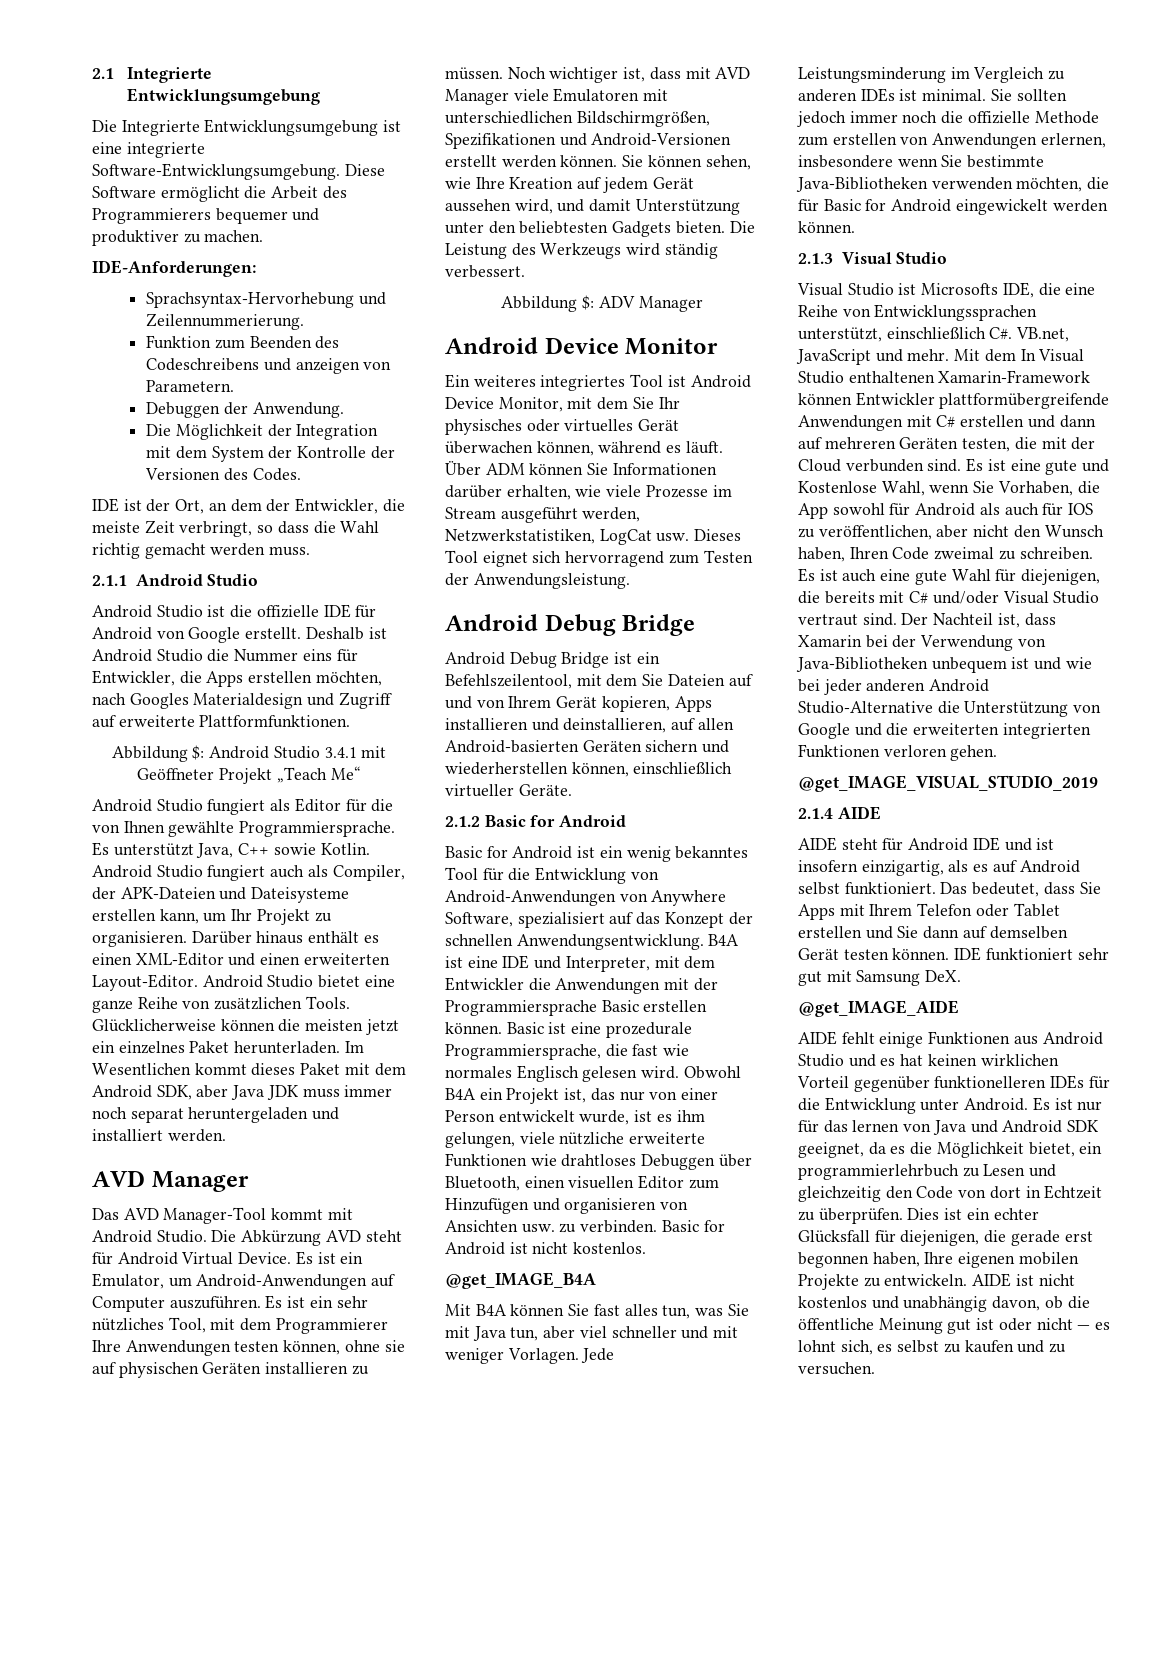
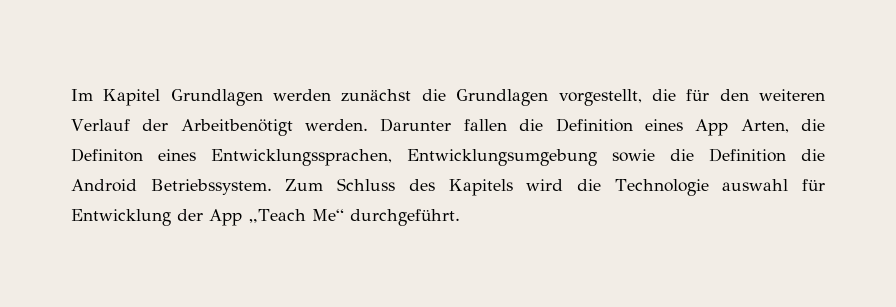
[92,67,212,83] [126,88,320,105] [92,119,402,136] [92,142,205,158] [92,163,385,180] [92,186,347,202] [92,208,320,224] [92,230,264,246] [92,260,256,277] [146,292,386,308] [146,313,305,330] [146,335,340,349] [146,358,392,374] [146,380,235,392] [146,402,344,418] [146,424,379,440] [146,446,395,462] [145,468,301,481] [92,498,405,514] [92,520,380,537] [92,543,311,559] [92,574,259,586] [92,604,377,618] [92,627,387,643] [92,649,358,662] [92,670,382,687] [92,692,392,709] [92,715,351,728] [111,745,387,762] [137,766,361,784] [92,798,394,815] [92,821,396,837] [92,842,370,858] [92,865,405,881] [92,887,350,903] [92,909,332,925] [92,931,379,947] [92,952,390,966] [92,974,395,991] [92,996,350,1013] [92,1019,399,1035] [92,1041,364,1054] [92,1063,406,1076] [92,1085,393,1100] [92,1107,340,1123] [92,1129,226,1142] [92,1170,249,1192] [92,1207,353,1224] [92,1230,402,1246] [92,1251,364,1265] [92,1273,396,1290] [92,1295,368,1312] [92,1317,388,1334] [92,1340,405,1356] [92,1362,369,1378] [445,67,751,83] [445,88,669,105] [445,111,710,127] [445,133,732,149] [445,155,751,170] [445,177,694,193] [445,199,740,215] [445,221,755,237] [445,243,718,259] [445,265,525,278] [501,295,703,312] [445,337,719,355] [445,374,751,391] [445,397,680,412] [445,419,680,435] [445,441,723,456] [445,461,717,476] [445,485,732,500] [445,507,641,523] [445,529,742,545] [445,550,753,567] [445,573,630,589] [445,614,696,636] [445,652,660,668] [445,674,753,689] [445,696,712,712] [445,718,734,733] [445,740,730,753] [445,762,733,777] [445,784,572,797] [445,815,627,827] [445,846,749,862] [445,867,659,884] [445,890,727,906] [445,912,753,928] [445,934,740,950] [445,955,716,972] [445,977,718,994] [445,1000,708,1016] [445,1022,692,1038] [445,1044,690,1060] [445,1065,741,1082] [445,1088,719,1104] [445,1110,705,1125] [445,1132,706,1148] [445,1153,752,1170] [445,1175,719,1191] [445,1198,689,1214] [445,1220,725,1233] [445,1242,647,1255] [445,1272,596,1289] [445,1304,749,1319] [445,1326,739,1341] [445,1348,615,1364] [798,67,1066,83] [798,88,1067,102] [797,111,1099,127] [798,133,1106,149] [798,155,1045,168] [796,177,1110,192] [798,199,1108,215] [798,221,855,233] [798,252,948,264] [797,282,1096,298] [798,304,1038,321] [798,327,1070,342] [796,349,1085,365] [798,370,1091,384] [798,392,1110,409] [798,415,1096,431] [798,437,1096,452] [798,458,1110,475] [798,481,1100,496] [798,503,1094,519] [798,525,1104,540] [798,547,1093,562] [798,568,1101,585] [798,591,1100,604] [798,613,1056,628] [798,635,1046,651] [796,657,1092,673] [798,679,990,695] [798,701,1102,717] [798,723,1091,739] [798,744,998,761] [798,775,1098,792] [798,806,881,820] [798,837,1055,851] [798,860,1080,876] [798,882,1101,897] [798,903,1060,920] [798,926,1068,939] [798,947,1109,961] [798,970,962,986] [798,1000,959,1017] [798,1031,1103,1048] [798,1054,1059,1067] [797,1075,1110,1092] [798,1097,1103,1114] [798,1120,1100,1135] [798,1142,1103,1158] [798,1164,1057,1180] [798,1185,1103,1202] [798,1208,1039,1224] [798,1230,1093,1246] [798,1252,1079,1268] [798,1273,1075,1290] [798,1296,1090,1312] [798,1318,1111,1334] [798,1340,1067,1355] [798,1362,875,1375] 2.1 Integrierte Entwicklungsumgebung // Die Integrierte Entwicklungsumgebung ist eine integrierte Software-Entwicklungsumgebung. Diese Software ermöglicht die Arbeit des Programmierers bequemer und produktiver zu machen. // IDE-Anforderungen: // Sprachsyntax-Hervorhebung und Zeilennummerierung. // Funktion zum Beenden des Codeschreibens und anzeigen von Parametern. // Debuggen der Anwendung. // Die Möglichkeit der Integration mit dem System der Kontrolle der Versionen des Codes. // IDE ist der Ort, an dem der Entwickler, die meiste Zeit verbringt, so dass die Wahl richtig gemacht werden muss. // 2.1.1 Android Studio // Android Studio ist die offizielle IDE für Android von Google erstellt. Deshalb ist Android Studio die Nummer eins für Entwickler, die Apps erstellen möchten, nach Googles Materialdesign und Zugriff auf erweiterte Plattformfunktionen. // Abbildung $: Android Studio 3.4.1 mit Geöffneter Projekt „Teach Me“ // Android Studio fungiert als Editor für die von Ihnen gewählte Programmiersprache. Es unterstützt Java, C++ sowie Kotlin. Android Studio fungiert auch als Compiler, der APK-Dateien und Dateisysteme erstellen kann, um Ihr Projekt zu organisieren. Darüber hinaus enthält es einen XML-Editor und einen erweiterten Layout-Editor. Android Studio bietet eine ganze Reihe von zusätzlichen Tools. Glücklicherweise können die meisten jetzt ein einzelnes Paket herunterladen. Im Wesentlichen kommt dieses Paket mit dem Android SDK, aber Java JDK muss immer noch separat heruntergeladen und installiert werden. // AVD Manager // Das AVD Manager-Tool kommt mit Android Studio. Die Abkürzung AVD steht für Android Virtual Device. Es ist ein Emulator, um Android-Anwendungen auf Computer auszuführen. Es ist ein sehr nützliches Tool, mit dem Programmierer Ihre Anwendungen testen können, ohne sie auf physischen Geräten installieren zu müssen. Noch wichtiger ist, dass mit AVD Manager viele Emulatoren mit unterschiedlichen Bildschirmgrößen, Spezifikationen und Android-Versionen erstellt werden können. Sie können sehen, wie Ihre Kreation auf jedem Gerät aussehen wird, und damit Unterstützung unter den beliebtesten Gadgets bieten. Die Leistung des Werkzeugs wird ständig verbessert. // Abbildung $: ADV Manager // Android Device Monitor // Ein weiteres integriertes Tool ist Android Device Monitor, mit dem Sie Ihr physisches oder virtuelles Gerät überwachen können, während es läuft. Über ADM können Sie Informationen darüber erhalten, wie viele Prozesse im Stream ausgeführt werden, Netzwerkstatistiken, LogCat usw. Dieses Tool eignet sich hervorragend zum Testen der Anwendungsleistung. // Android Debug Bridge // Android Debug Bridge ist ein Befehlszeilentool, mit dem Sie Dateien auf und von Ihrem Gerät kopieren, Apps installieren und deinstallieren, auf allen Android-basierten Geräten sichern und wiederherstellen können, einschließlich virtueller Geräte. // 2.1.2 Basic for Android // Basic for Android ist ein wenig bekanntes Tool für die Entwicklung von Android-Anwendungen von Anywhere Software, spezialisiert auf das Konzept der schnellen Anwendungsentwicklung. B4A ist eine IDE und Interpreter, mit dem Entwickler die Anwendungen mit der Programmiersprache Basic erstellen können. Basic ist eine prozedurale Programmiersprache, die fast wie normales Englisch gelesen wird. Obwohl B4A ein Projekt ist, das nur von einer Person entwickelt wurde, ist es ihm gelungen, viele nützliche erweiterte Funktionen wie drahtloses Debuggen über Bluetooth, einen visuellen Editor zum Hinzufügen und organisieren von Ansichten usw. zu verbinden. Basic for Android ist nicht kostenlos. // @get_IMAGE_B4A // Mit B4A können Sie fast alles tun, was Sie mit Java tun, aber viel schneller und mit weniger Vorlagen. Jede Leistungsminderung im Vergleich zu anderen IDEs ist minimal. Sie sollten jedoch immer noch die offizielle Methode zum erstellen von Anwendungen erlernen, insbesondere wenn Sie bestimmte Java-Bibliotheken verwenden möchten, die für Basic for Android eingewickelt werden können. // 2.1.3 Visual Studio // Visual Studio ist Microsofts IDE, die eine Reihe von Entwicklungssprachen unterstützt, einschließlich C#. VB.net, JavaScript und mehr. Mit dem In Visual Studio enthaltenen Xamarin-Framework können Entwickler plattformübergreifende Anwendungen mit C# erstellen und dann auf mehreren Geräten testen, die mit der Cloud verbunden sind. Es ist eine gute und Kostenlose Wahl, wenn Sie Vorhaben, die App sowohl für Android als auch für IOS zu veröffentlichen, aber nicht den Wunsch haben, Ihren Code zweimal zu schreiben. Es ist auch eine gute Wahl für diejenigen, die bereits mit C# und/oder Visual Studio vertraut sind. Der Nachteil ist, dass Xamarin bei der Verwendung von Java-Bibliotheken unbequem ist und wie bei jeder anderen Android Studio-Alternative die Unterstützung von Google und die erweiterten integrierten Funktionen verloren gehen. // @get_IMAGE_VISUAL_STUDIO_2019 // 2.1.4 AIDE // AIDE steht für Android IDE und ist insofern einzigartig, als es auf Android selbst funktioniert. Das bedeutet, dass Sie Apps mit Ihrem Telefon oder Tablet erstellen und Sie dann auf demselben Gerät testen können. IDE funktioniert sehr gut mit Samsung DeX. // @get_IMAGE_AIDE // AIDE fehlt einige Funktionen aus Android Studio und es hat keinen wirklichen Vorteil gegenüber funktionelleren IDEs für die Entwicklung unter Android. Es ist nur für das lernen von Java und Android SDK geeignet, da es die Möglichkeit bietet, ein programmierlehrbuch zu Lesen und gleichzeitig den Code von dort in Echtzeit zu überprüfen. Dies ist ein echter Glücksfall für diejenigen, die gerade erst begonnen haben, Ihre eigenen mobilen Projekte zu entwickeln. AIDE ist nicht kostenlos und unabhängig davon, ob die öffentliche Meinung gut ist oder nicht — es lohnt sich, es selbst zu kaufen und zu versuchen. -> [71,89,826,106] [71,118,826,136] [71,148,825,166] [71,178,826,196] [71,209,460,226] Im Kapitel Grundlagen werden zunächst die Grundlagen vorgestellt, die für den weiteren Verlauf der Arbeitbenötigt werden. Darunter fallen die Definition eines App Arten, die Definiton eines Entwicklungssprachen, Entwicklungsumgebung sowie die Definition die Android Betriebssystem. Zum Schluss des Kapitels wird die Technologie auswahl für Entwicklung der App „Teach Me“ durchgeführt.

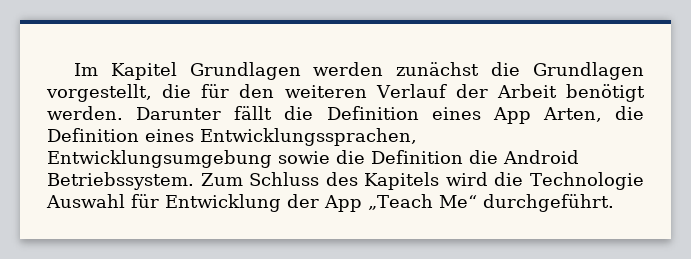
[180,119,293,136] Arbeitbenötigt -> [496,84,645,102] Arbeit benötigt
[463,119,507,131] fallen -> [234,106,273,120] fällt
[71,148,143,162] Definiton -> [47,128,139,142] Definition
[722,179,789,191] auswahl -> [46,194,125,208] Auswahl

